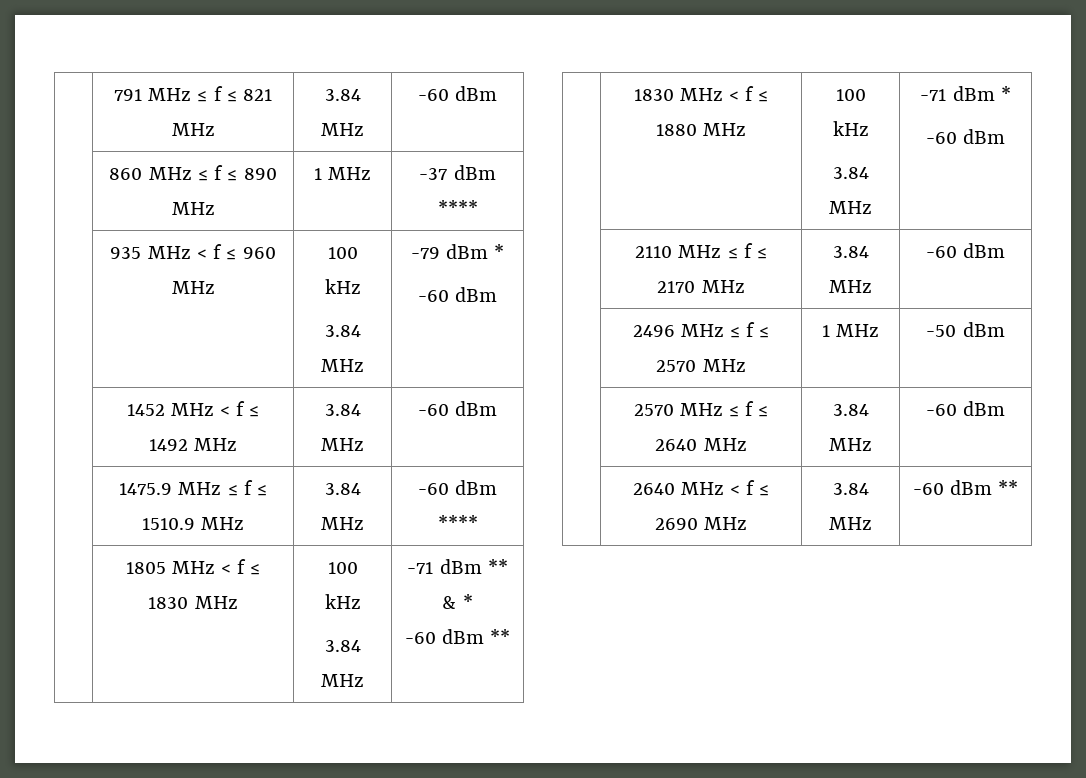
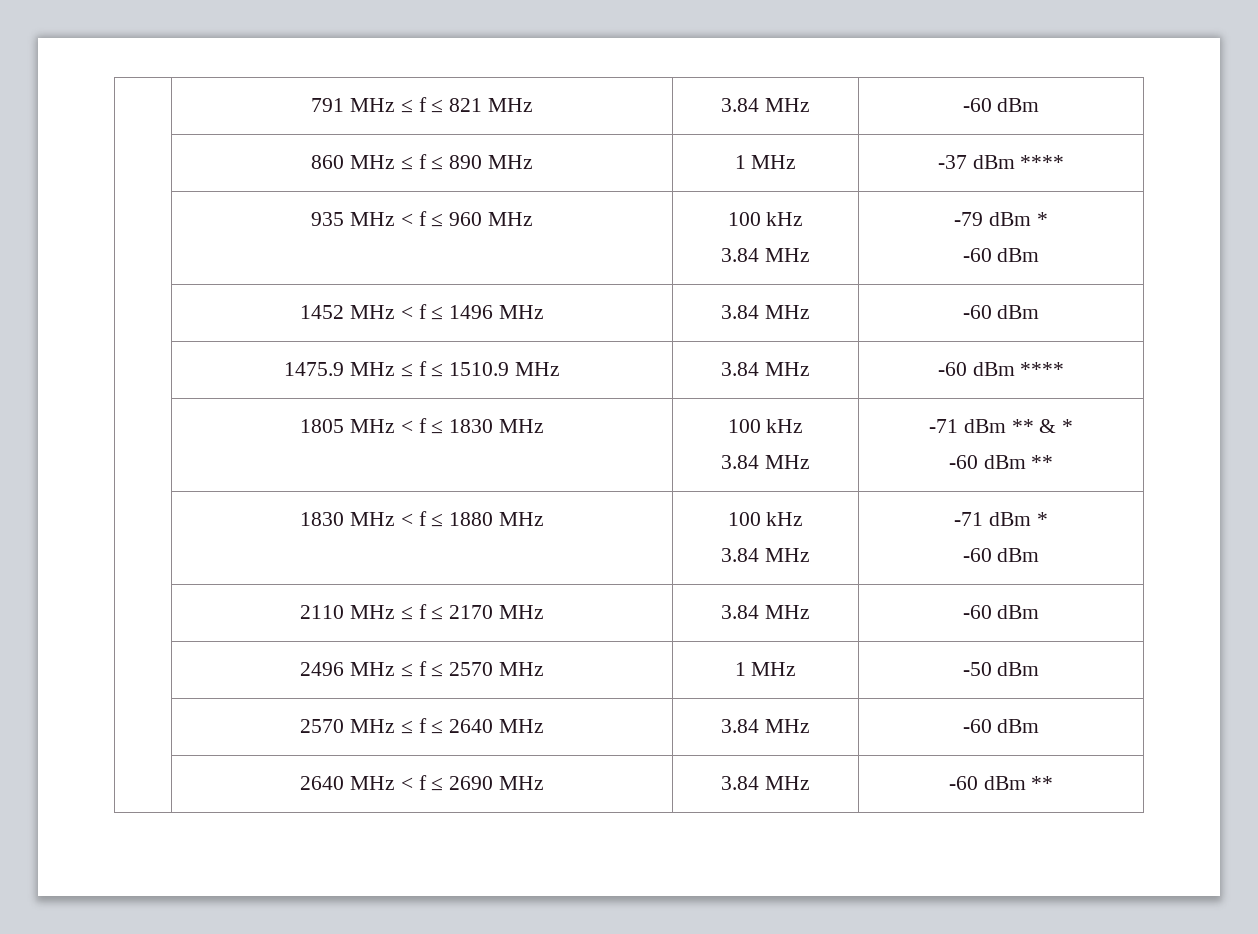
[148,439,188,451] 1492 -> [449,305,494,319] 1496

